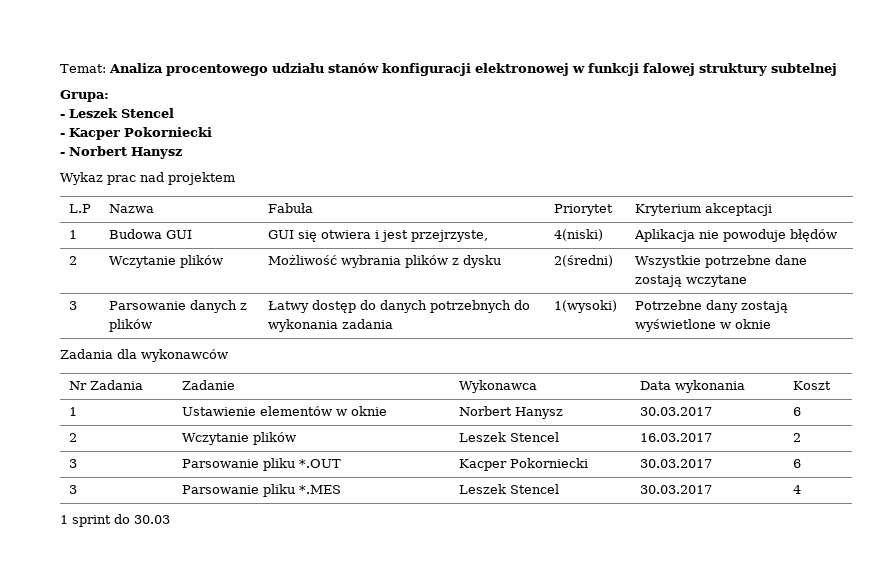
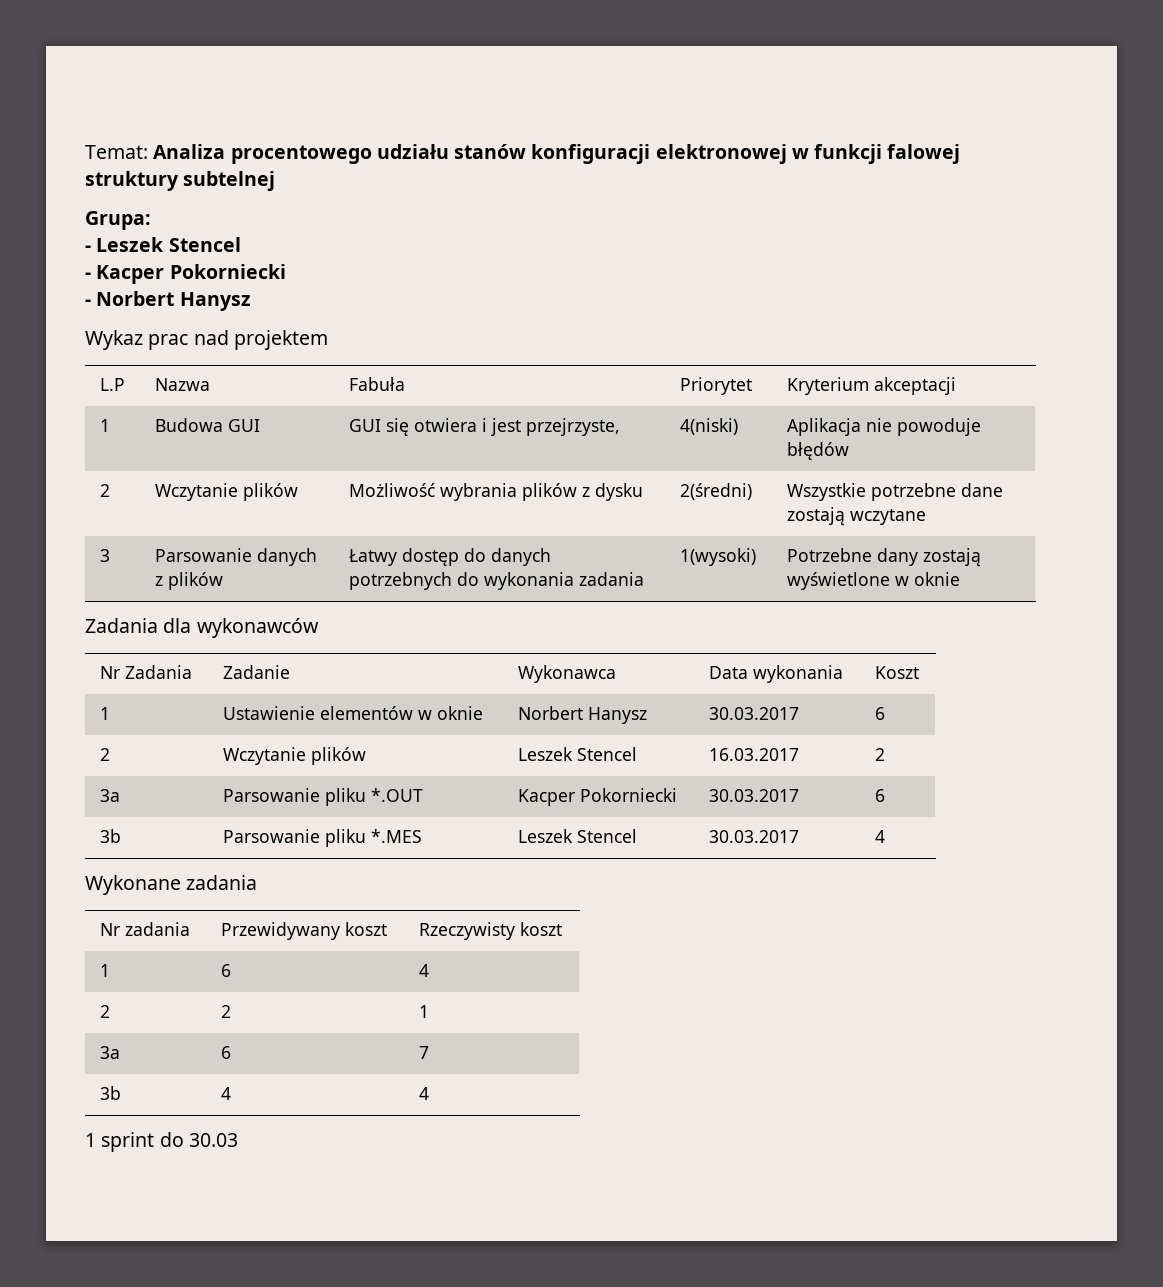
[68,459,77,468] 3 -> [99,789,120,802] 3a
[68,485,77,494] 3 -> [99,829,121,843] 3b
(801, 489) none -> [85,875,258,895] [99,922,190,936] [220,922,387,940] [418,922,562,940] [99,964,110,977] [220,964,231,977] [418,964,429,977] [99,1005,110,1018] [220,1005,231,1018] [418,1005,429,1018] [99,1046,120,1059] [220,1046,231,1059] [418,1046,429,1059] [99,1086,121,1100] [220,1087,231,1100] [418,1087,429,1100] // Wykonane zadania // Nr zadania | Przewidywany koszt | Rzeczywisty koszt // 1 | 6 | 4 // 2 | 2 | 1 // 3a | 6 | 7 // 3b | 4 | 4

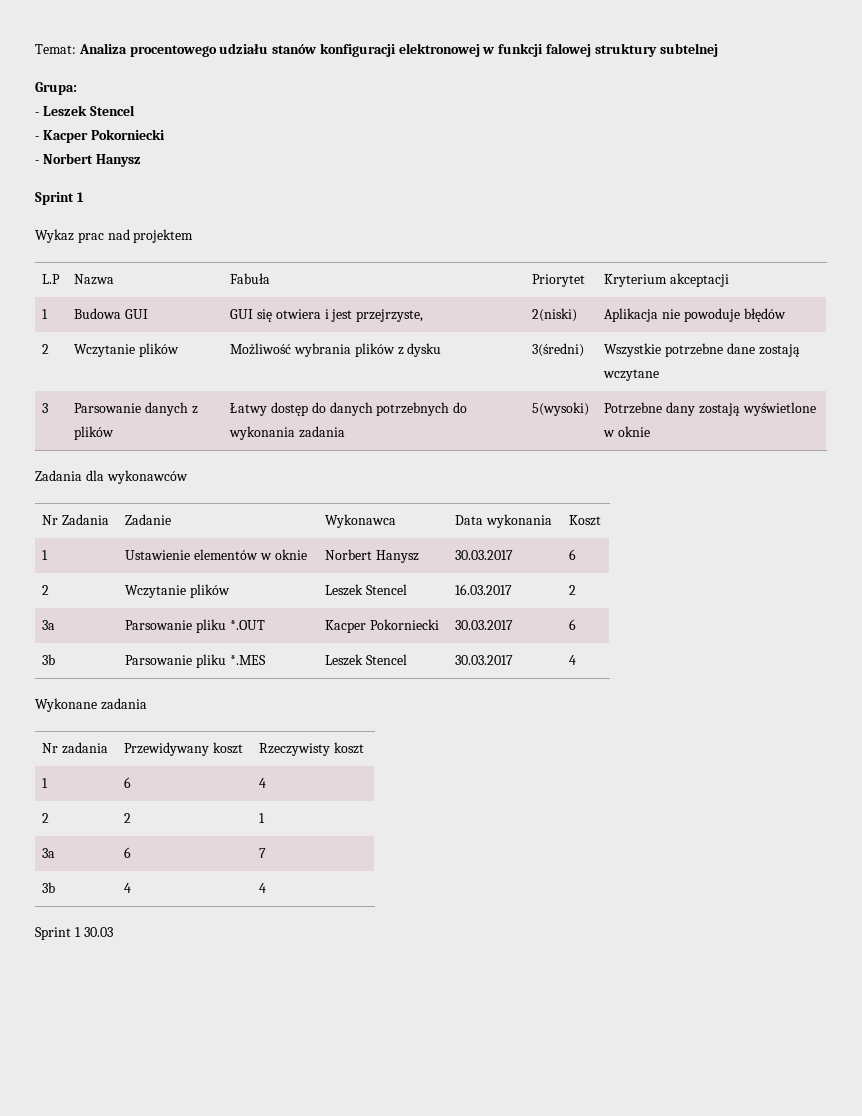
(251, 301) none -> [35,192,84,205] // Sprint 1
[679,418,738,435] 4(niski) -> [532,308,578,322] 2(niski)
[679,483,752,500] 2(średni) -> [532,343,585,357] 3(średni)
[679,548,756,566] 1(wysoki) -> [532,402,590,416] 5(wysoki)
[85,1132,184,1152] 1 sprint do -> [35,927,81,940] Sprint 1

